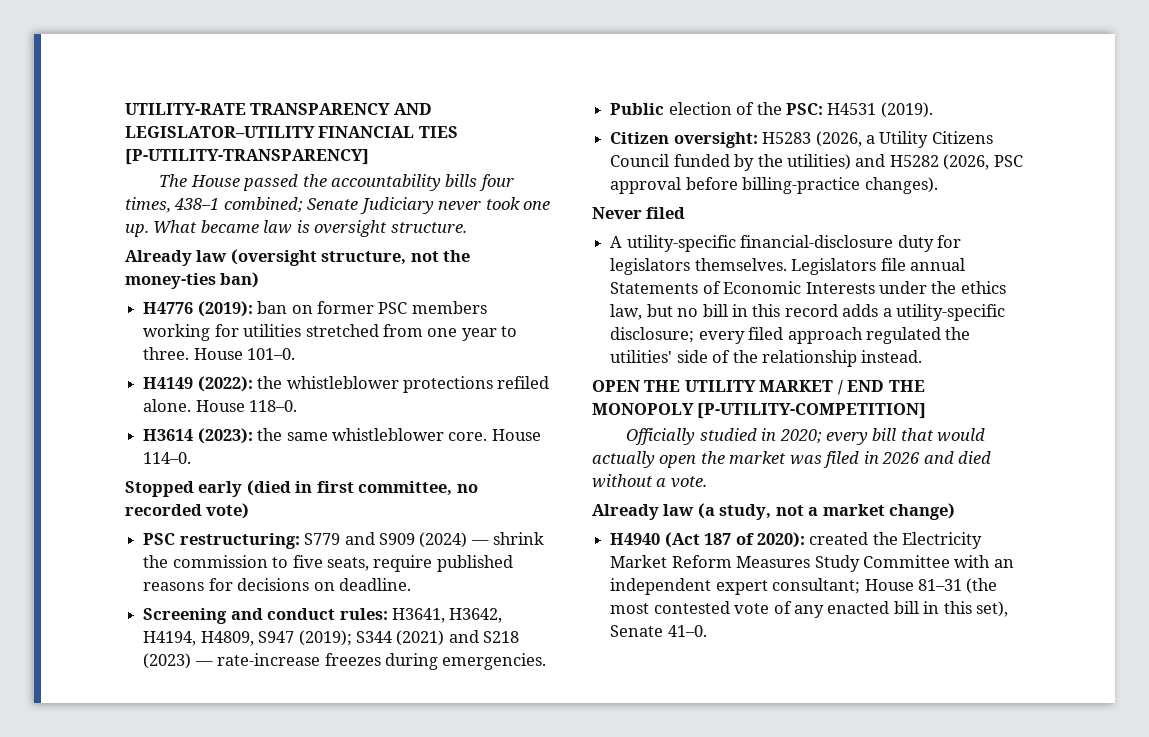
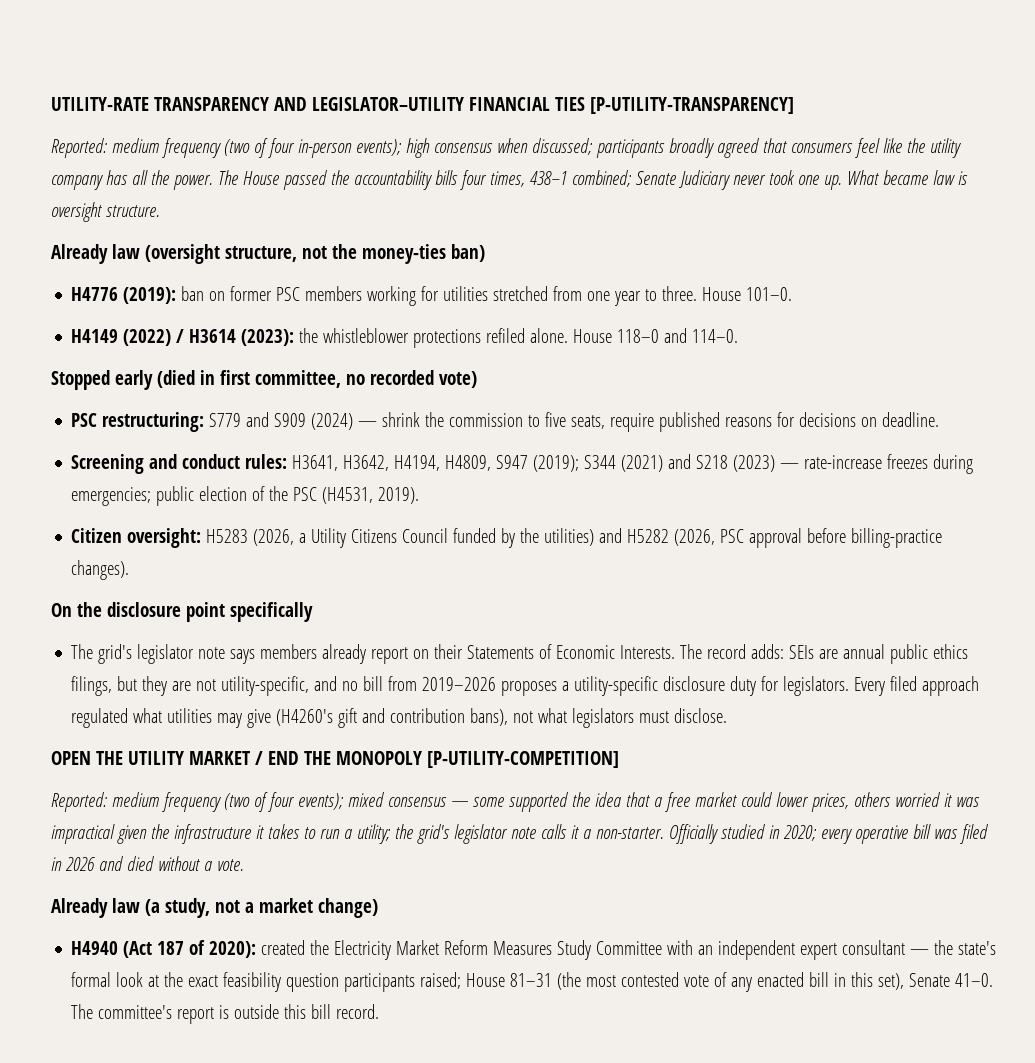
(369, 157) none -> [51,138,961,158] [51,170,213,190] Reported: medium frequency (two of four in-person events); high consensus when discussed; participants broadly agreed that consumers feel like the utility company has all the power.
[197,376,253,392] (2022): -> [123,329,295,346] (2022) / H3614 (2023):
[249,400,298,412] [143,428,541,444] 118–0. // H3614 (2023): the same whistleblower core. House -> [617,328,688,343] 118–0 and
[442,653,547,670] [610,103,665,115] emergencies. // Public -> [71,486,195,506] emergencies; public
[785,102,933,118] PSC: H4531 (2019). -> [293,487,420,504] PSC (H4531, 2019).
[592,207,686,219] [610,235,961,252] [610,258,965,275] [610,281,1006,294] [610,304,1006,321] [610,327,971,344] [610,350,923,367] Never filed // A utility-specific financial-disclosure duty for legislators themselves. Legislators file annual Statements of Economic Interests under the ethics law, but no bill in this record adds a utility-specific disclosure; every filed approach regulated the utilities' side of the relationship instead. -> [51,602,313,622] [71,644,969,664] [71,676,980,696] [71,708,728,728] On the disclosure point specifically // The grid's legislator note says members already report on their Statements of Economic Interests. The record adds: SEIs are annual public ethics filings, but they are not utility-specific, and no bill from 2019–2026 proposes a utility-specific disclosure duty for legislators. Every filed approach regulated what utilities may give (H4260's gift and contribution bans), not what legislators must disclose.
(927, 411) none -> [51,792,980,812] [51,824,664,844] Reported: medium frequency (two of four events); mixed consensus — some supported the idea that a free market could lower prices, others worried it was impractical given the infrastructure it takes to run a utility; the grid's legislator note calls it a non-starter.
[872,428,986,442] [592,451,787,468] bill that would actually open the market -> [854,824,931,844] operative bill
[772,578,861,594] consultant; -> [842,940,997,955] [71,972,462,992] consultant — the state's formal look at the exact feasibility question participants raised;
(707, 631) none -> [71,1004,380,1024] The committee's report is outside this bill record.

